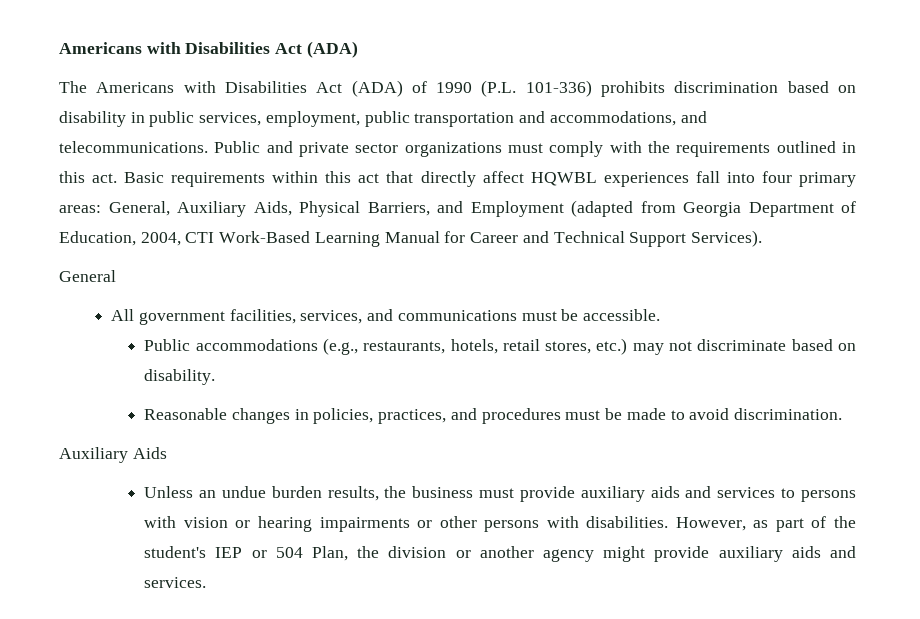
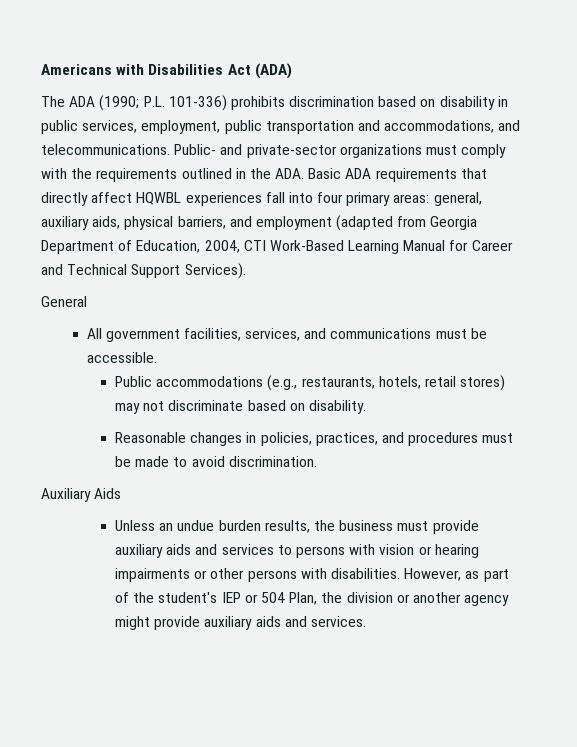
[96,80,517,97] Americans with Disabilities Act (ADA) of 1990 (P.L. -> [69,95,165,111] ADA (1990; P.L.
[214,141,399,157] Public and private sector -> [174,144,337,158] Public- and private-sector
[59,171,380,187] this act. Basic requirements within this act -> [249,168,457,182] the ADA. Basic ADA requirements
[108,201,564,217] General, Auxiliary Aids, Physical Barriers, and Employment -> [433,192,482,206] [41,216,332,230] general, auxiliary aids, physical barriers, and employment
[545,338,628,355] stores, etc.) -> [460,375,506,391] stores)

